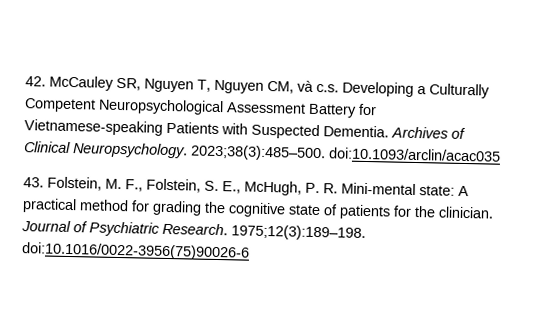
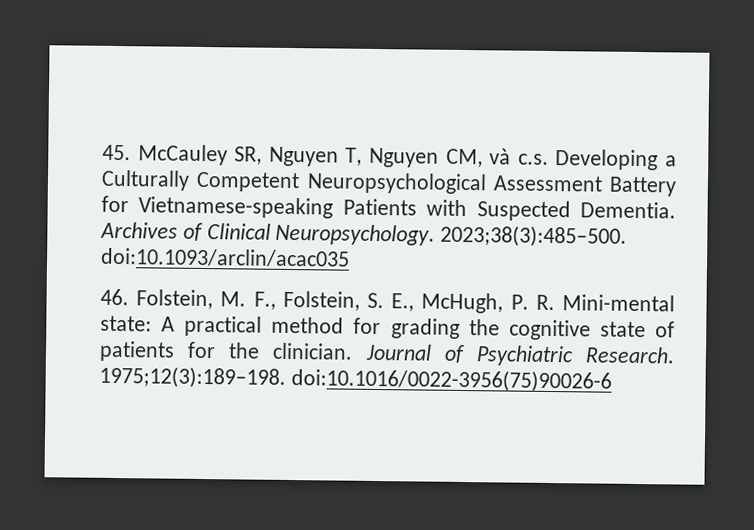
[25,76,46,87] 42. -> [102,144,131,161] 45.
[23,177,44,188] 43. -> [100,288,129,306] 46.

